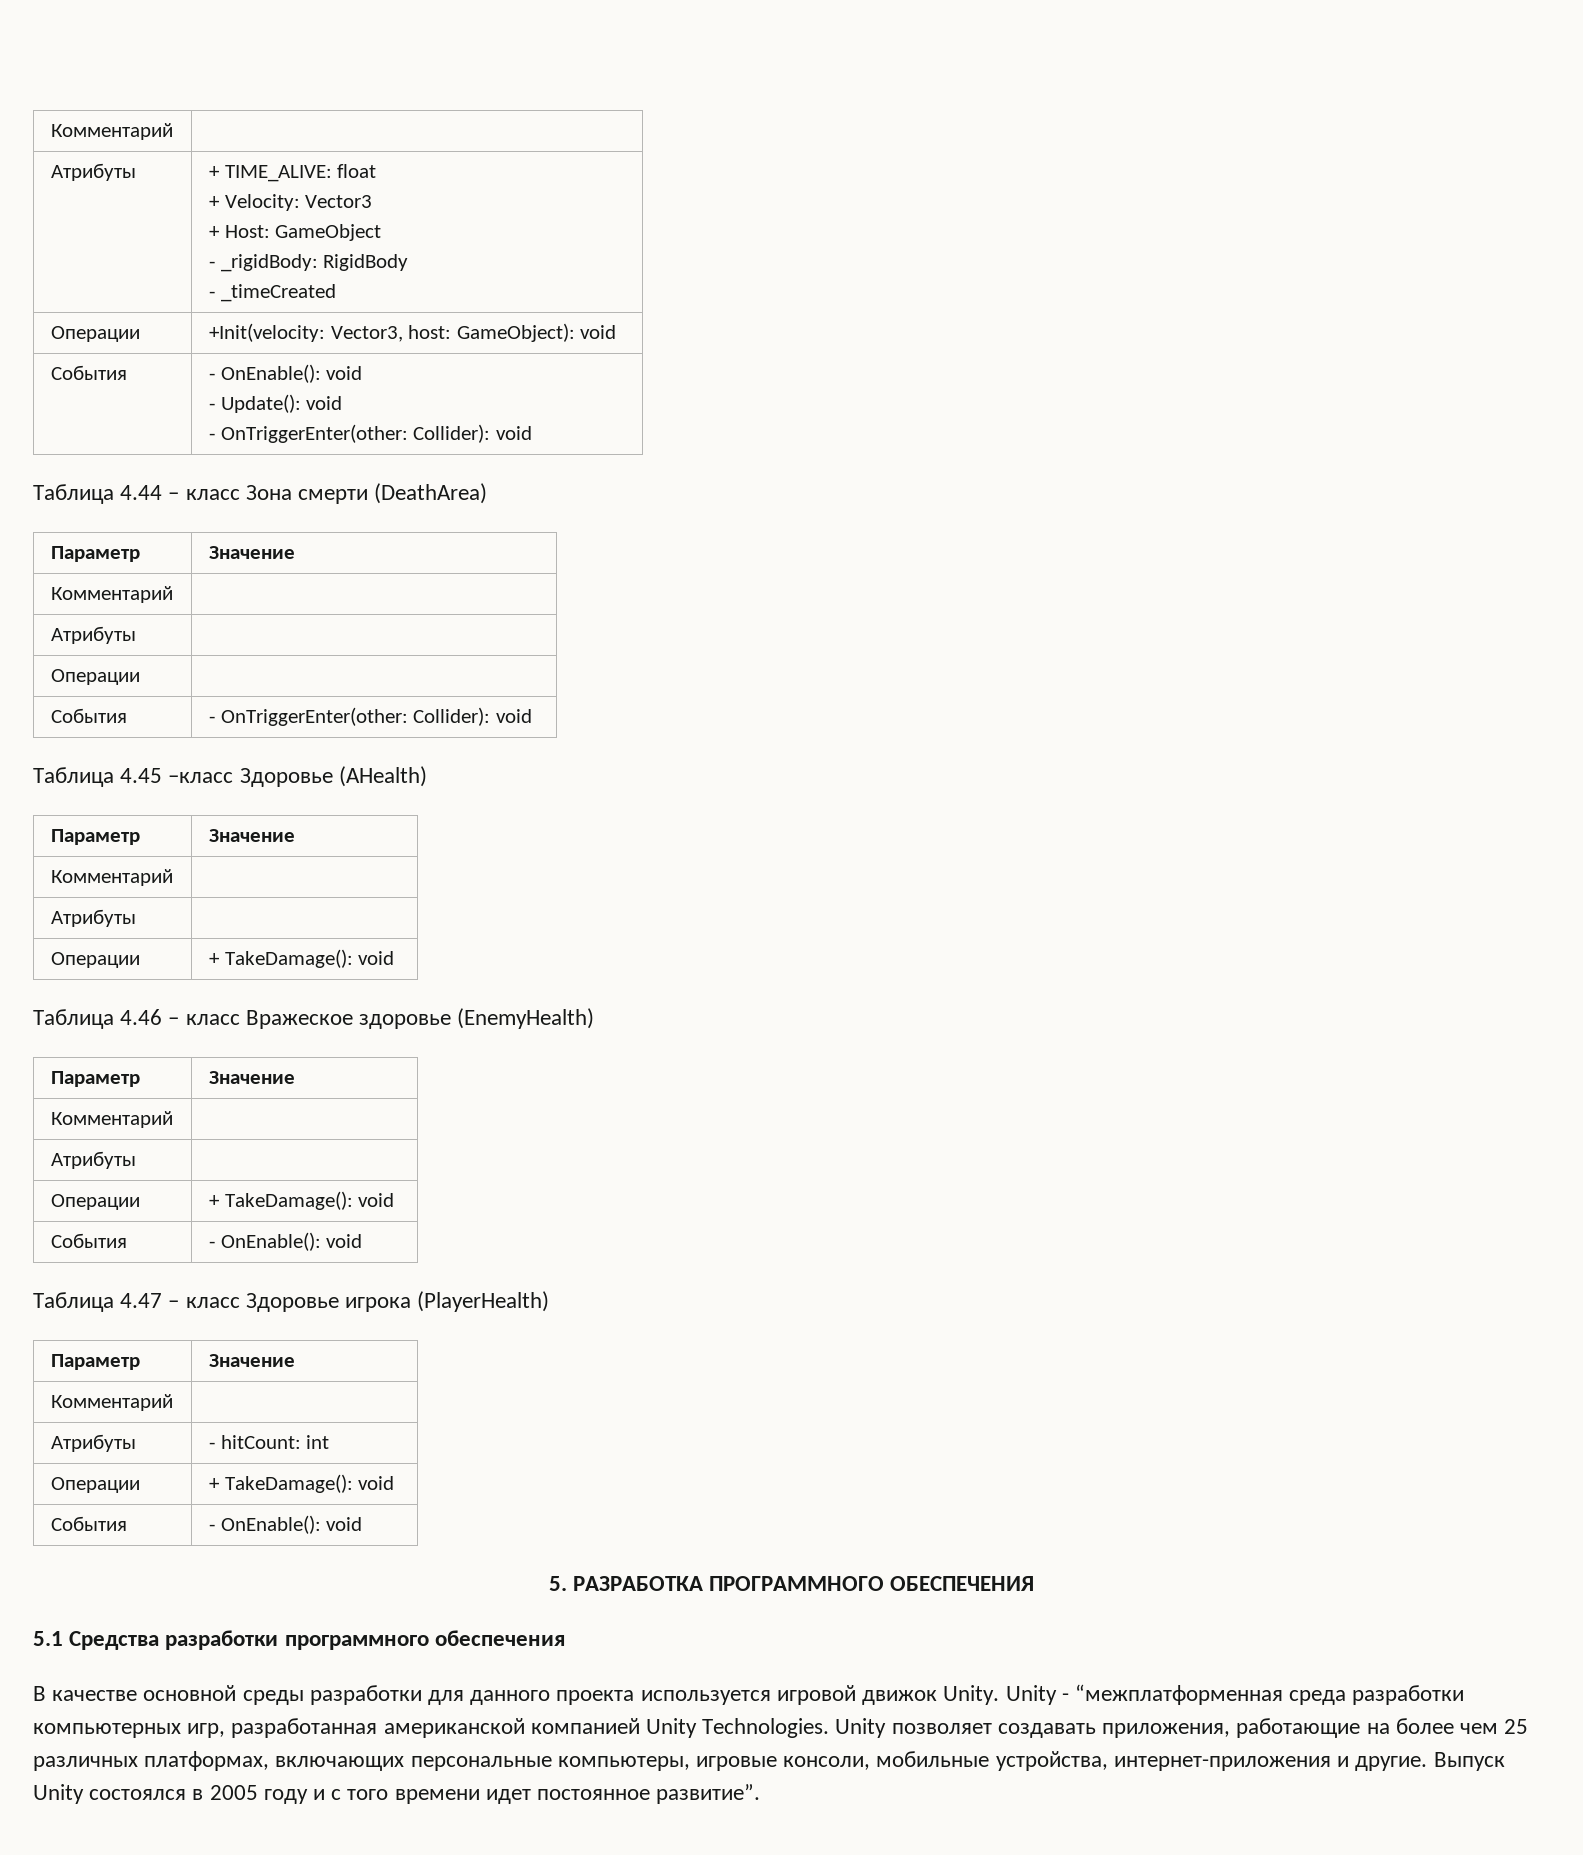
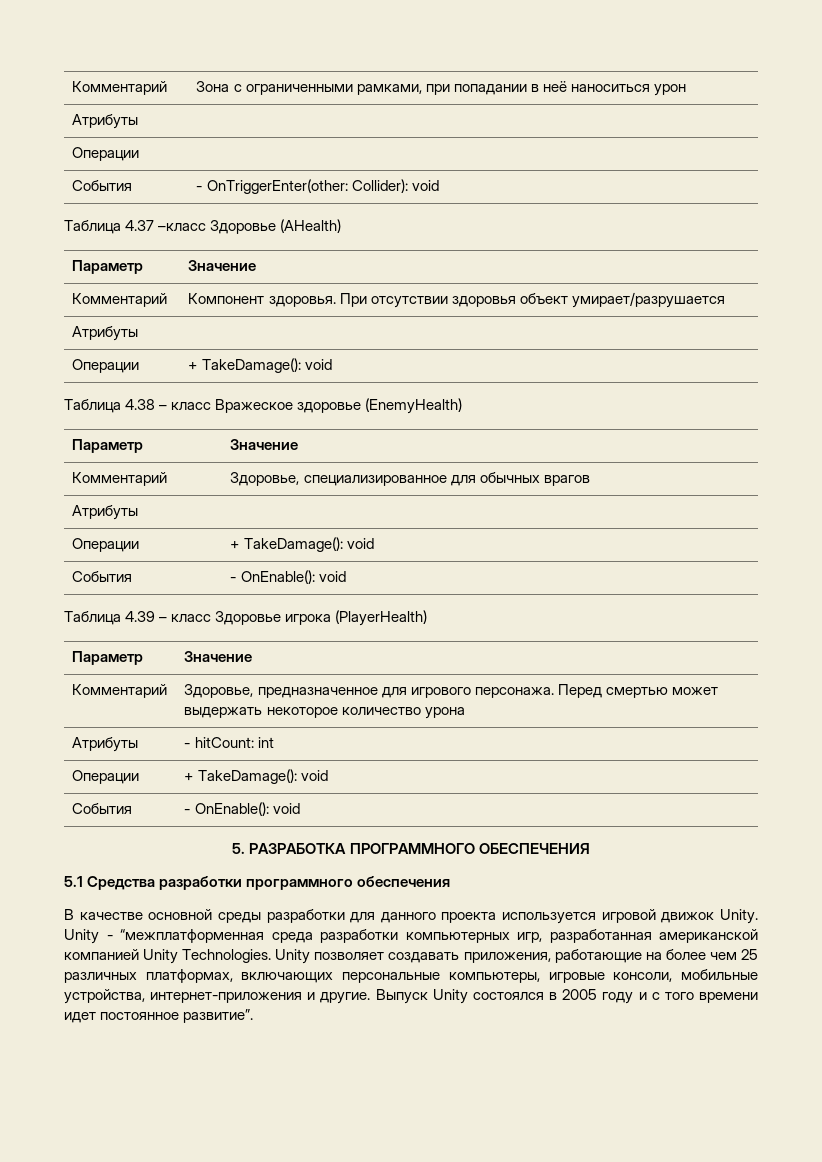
[50,123,173,140] [50,163,136,181] [208,164,377,182] [208,194,373,211] [208,224,382,241] [208,254,409,272] [208,284,336,302] [50,326,140,342] [208,323,617,342] [50,365,127,380] [208,364,363,383] [208,394,343,413] [208,424,532,443] [33,483,488,504] [50,546,140,562] [208,546,295,559] [50,586,173,603] Комментарий | // Атрибуты | + TIME_ALIVE: float // + Velocity: Vector3 // + Host: GameObject // - _rigidBody: RigidBody // - _timeCreated // Операции | +Init(velocity: Vector3, host: GameObject): void // События | - OnEnable(): void // - Update(): void // - OnTriggerEnter(other: Collider): void // Таблица 4.44 – класс Зона смерти (DeathArea) // Параметр | Значение // Комментарий | -> [72,81,168,95] [196,81,686,96] Комментарий | Зона с ограниченными рамками, при попадании в неё наноситься урон
[120,768,163,783] 4.45 -> [125,220,155,231] 4.37
(173, 877) none -> [188,292,725,308] Компонент здоровья. При отсутствии здоровья объект умирает/разрушается
[120,1009,163,1025] 4.46 -> [125,399,156,410] 4.38
(173, 1119) none -> [230,472,590,486] Здоровье, специализированное для обычных врагов
[120,1293,163,1308] 4.47 -> [125,611,156,622] 4.39
(173, 1402) none -> [184,684,718,698] [184,707,465,719] Здоровье, предназначенное для игрового персонажа. Перед смертью может выдержать некоторое количество урона

